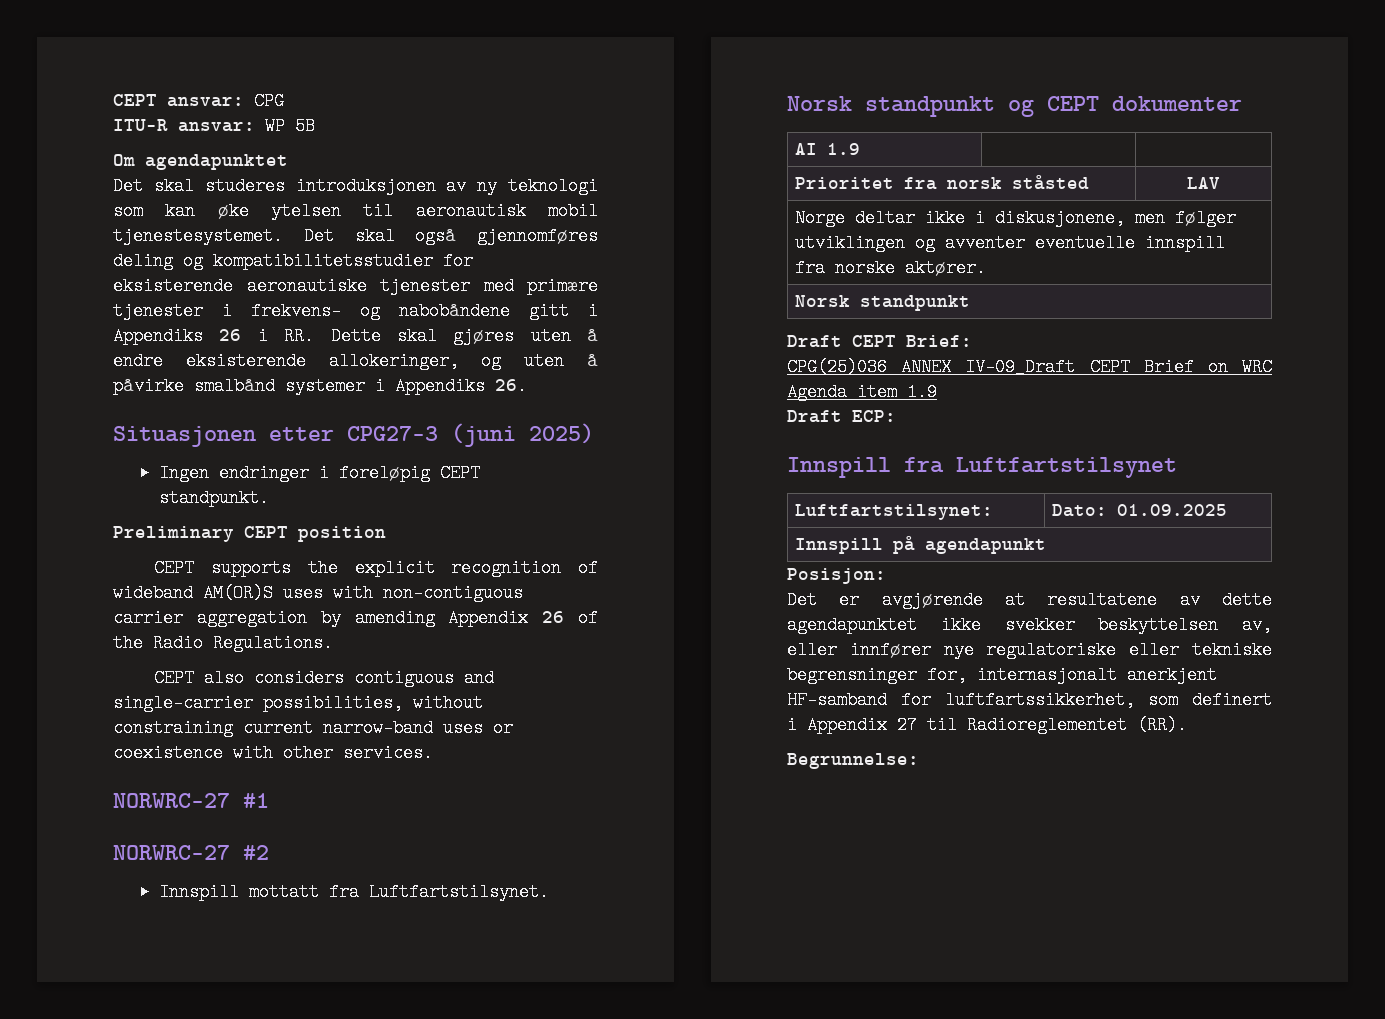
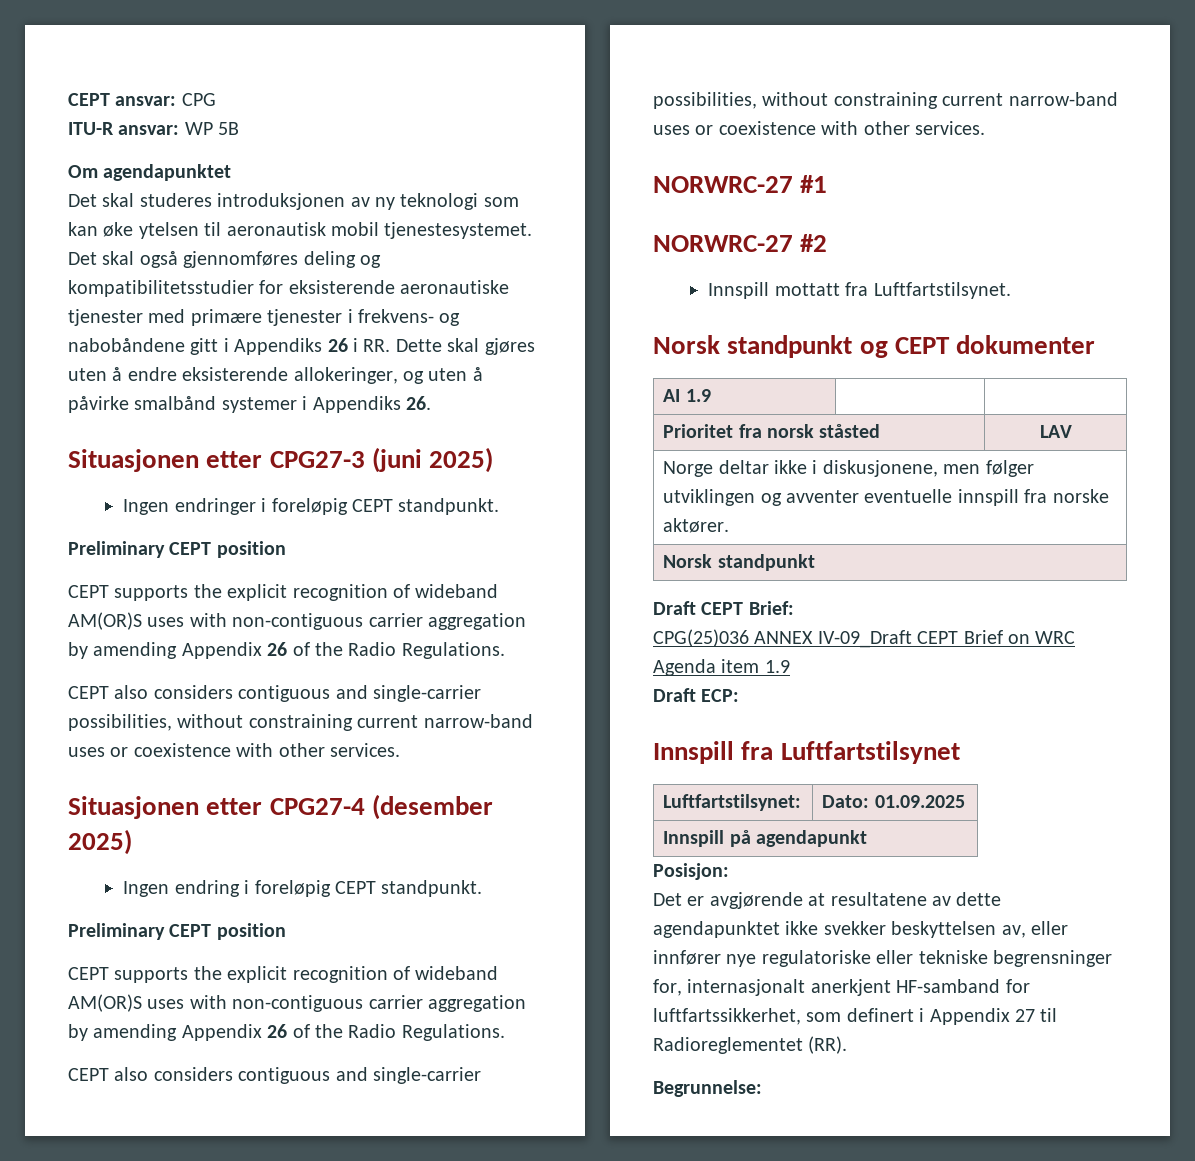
(433, 753) none -> [68,794,493,820] [68,829,132,855] [123,880,483,897] [68,923,286,940] [68,966,499,983] [68,994,526,1012] [68,1024,505,1041] [68,1067,481,1084] [653,92,1118,109] [653,121,985,135] // Situasjonen etter CPG27-4 (desember 2025) // Ingen endring i foreløpig CEPT standpunkt. // Preliminary CEPT position // CEPT supports the explicit recognition of wideband AM(OR)S uses with non-contiguous carrier aggregation by amending Appendix 26 of the Radio Regulations. // CEPT also considers contiguous and single-carrier possibilities, without constraining current narrow-band uses or coexistence with other services.

